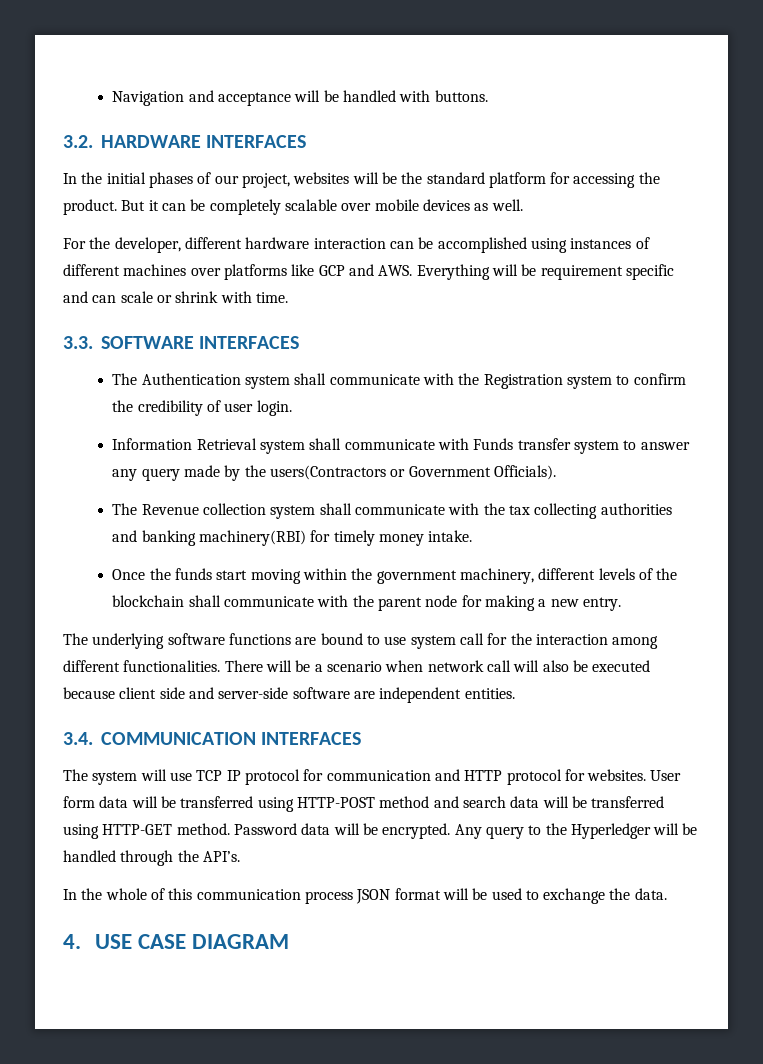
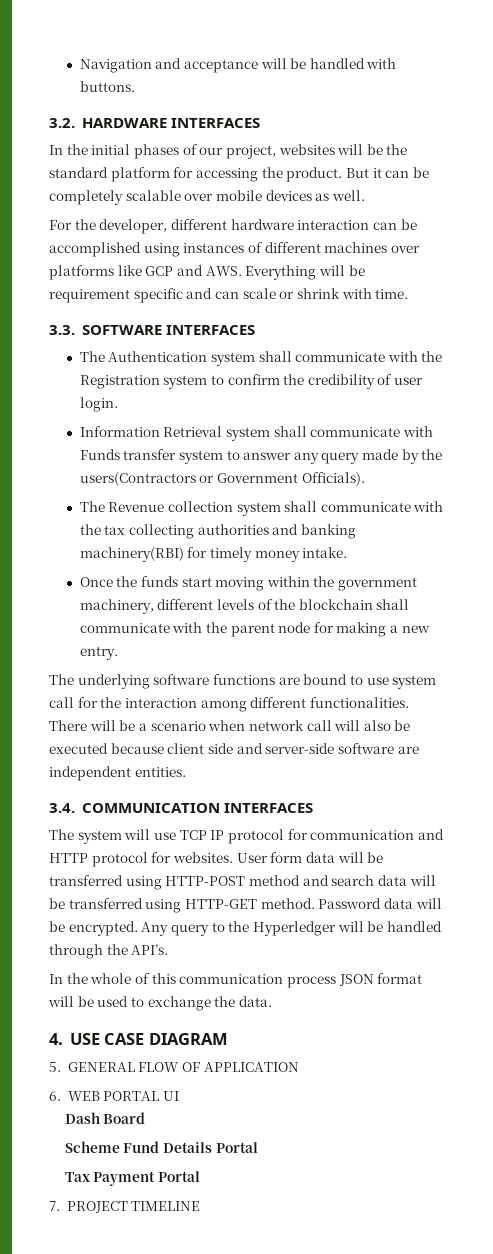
(290, 941) none -> [49,1062,299,1072] [49,1091,180,1101] [64,1112,146,1124] [64,1141,258,1153] [64,1171,201,1186] [49,1201,201,1213] // 5. GENERAL FLOW OF APPLICATION // 6. WEB PORTAL UI // Dash Board // Scheme Fund Details Portal // Tax Payment Portal // 7. PROJECT TIMELINE

